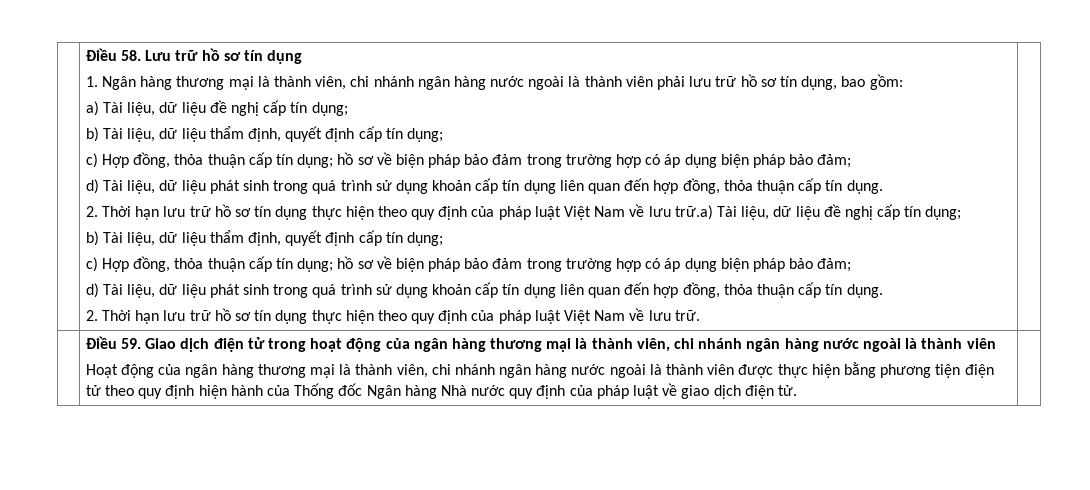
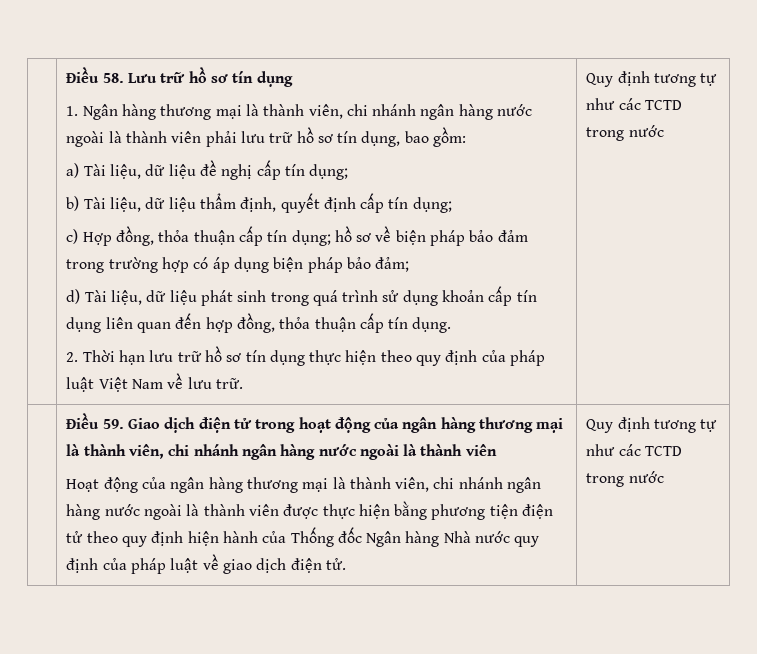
[85,204,962,220] [85,230,443,246] [85,256,852,272] [85,282,883,298] // 2. Thời hạn lưu trữ hồ sơ tín dụng thực hiện theo quy định của pháp luật Việt Nam về lưu trữ.a) Tài liệu, dữ liệu đề nghị cấp tín dụng; // b) Tài liệu, dữ liệu thẩm định, quyết định cấp tín dụng; // c) Hợp đồng, thỏa thuận cấp tín dụng; hồ sơ về biện pháp bảo đảm trong trường hợp có áp dụng biện pháp bảo đảm; // d) Tài liệu, dữ liệu phát sinh trong quá trình sử dụng khoản cấp tín dụng liên quan đến hợp đồng, thỏa thuận cấp tín dụng. -> (452, 325) none
(700, 315) none -> [586,71,718,87] [586,98,682,110] [586,125,664,141] Quy định tương tự như các TCTD trong nước
(797, 390) none -> [586,417,718,433] [586,444,682,456] [586,471,664,487] Quy định tương tự như các TCTD trong nước

